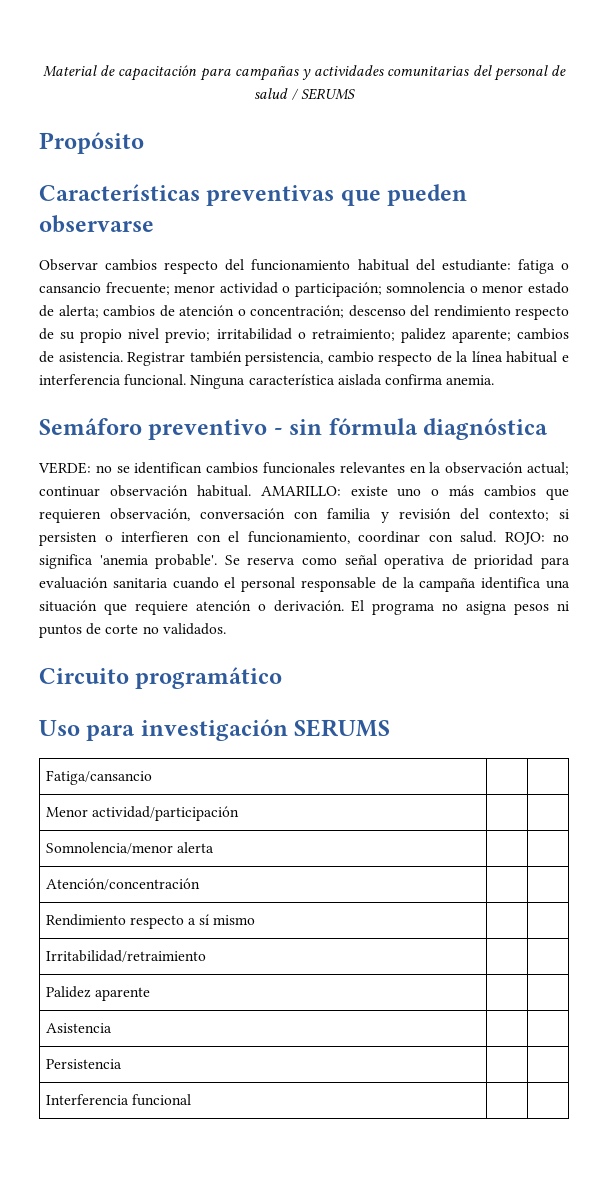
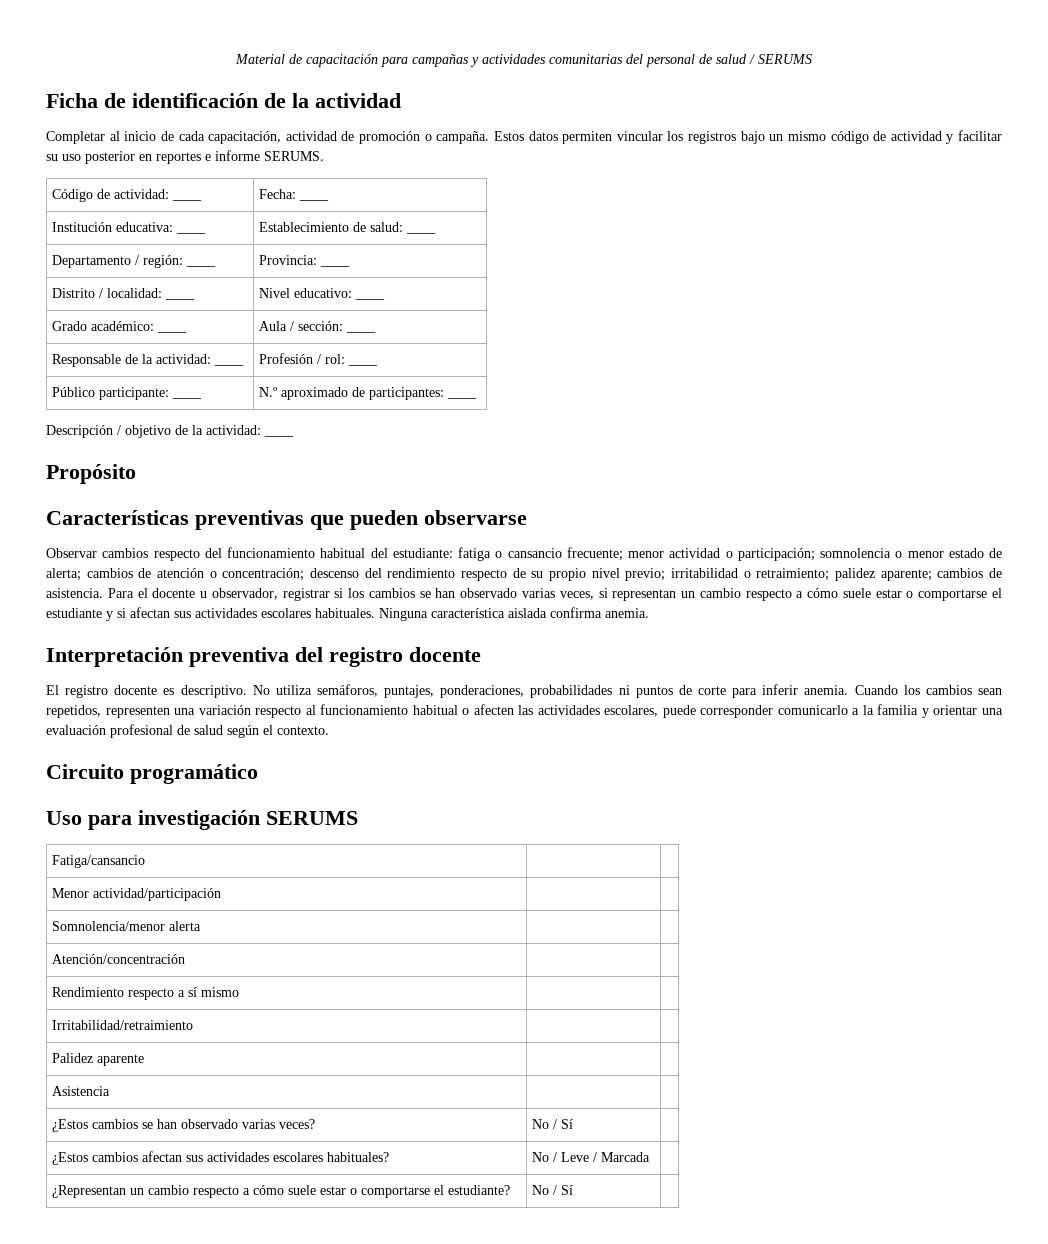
(355, 94) none -> [46,93,401,108] [46,130,1002,144] [46,150,324,164] [51,189,169,202] [171,199,202,201] [258,189,296,199] [298,199,329,201] [51,222,173,232] [175,232,206,234] [258,222,403,232] [405,232,436,234] [51,255,216,268] [258,255,317,265] [319,265,350,267] [51,288,162,298] [164,298,195,300] [258,288,352,298] [354,298,385,300] [51,321,154,331] [156,331,187,333] [258,321,343,331] [345,331,376,333] [51,354,211,367] [213,364,244,366] [258,353,345,364] [347,364,378,366] [51,387,202,400] [258,387,477,400] [46,425,261,438] [264,435,294,437] // Ficha de identificación de la actividad // Completar al inicio de cada capacitación, actividad de promoción o campaña. Estos datos permiten vincular los registros bajo un mismo código de actividad y facilitar su uso posterior en reportes e informe SERUMS. // Código de actividad: ____ | Fecha: ____ // Institución educativa: ____ | Establecimiento de salud: ____ // Departamento / región: ____ | Provincia: ____ // Distrito / localidad: ____ | Nivel educativo: ____ // Grado académico: ____ | Aula / sección: ____ // Responsable de la actividad: ____ | Profesión / rol: ____ // Público participante: ____ | N.º aproximado de participantes: ____ // Descripción / objetivo de la actividad: ____
[127,351,570,366] [39,374,187,386] Registrar también persistencia, cambio respecto de la línea habitual e interferencia funcional. -> [107,588,1002,601] [46,607,375,621] Para el docente u observador, registrar si los cambios se han observado varias veces, si representan un cambio respecto a cómo suele estar o comportarse el estudiante y si afectan sus actividades escolares habituales.
[39,418,549,440] [38,462,569,475] [39,485,570,500] [39,508,569,523] [39,531,569,546] [39,554,571,569] [39,577,571,592] [39,600,570,615] [39,623,226,638] Semáforo preventivo - sin fórmula diagnóstica // VERDE: no se identifican cambios funcionales relevantes en la observación actual; continuar observación habitual. AMARILLO: existe uno o más cambios que requieren observación, conversación con familia y revisión del contexto; si persisten o interfieren con el funcionamiento, coordinar con salud. ROJO: no significa 'anemia probable'. Se reserva como señal operativa de prioridad para evaluación sanitaria cuando el personal responsable de la campaña identifica una situación que requiere atención o derivación. El programa no asigna pesos ni puntos de corte no validados. -> [46,647,481,667] [46,684,1002,698] [46,704,1003,718] [46,724,329,738] Interpretación preventiva del registro docente // El registro docente es descriptivo. No utiliza semáforos, puntajes, ponderaciones, probabilidades ni puntos de corte para inferir anemia. Cuando los cambios sean repetidos, representen una variación respecto al funcionamiento habitual o afecten las actividades escolares, puede corresponder comunicarlo a la familia y orientar una evaluación profesional de salud según el contexto.
[45,1059,122,1069] [45,1094,191,1106] Persistencia | | // Interferencia funcional | -> [51,1119,315,1132] [531,1119,573,1129] [51,1151,389,1165] [531,1152,650,1162] [51,1185,510,1198] [531,1185,573,1195] ¿Estos cambios se han observado varias veces? | No / Sí | // ¿Estos cambios afectan sus actividades escolares habituales? | No / Leve / Marcada | // ¿Representan un cambio respecto a cómo suele estar o comportarse el estudiante? | No / Sí

